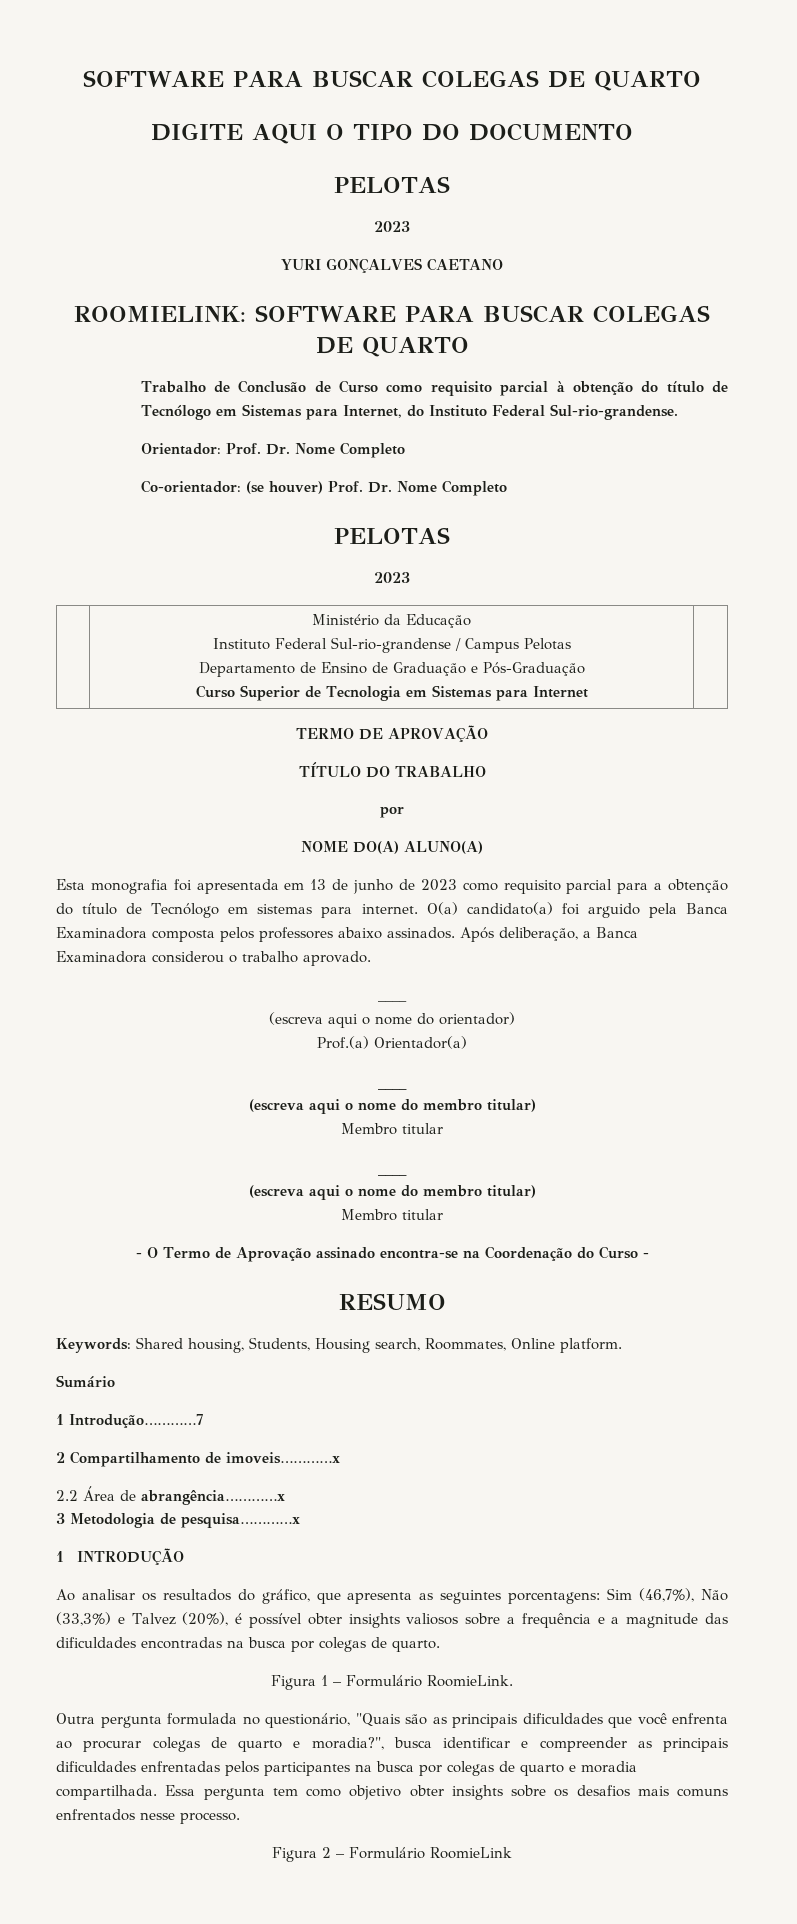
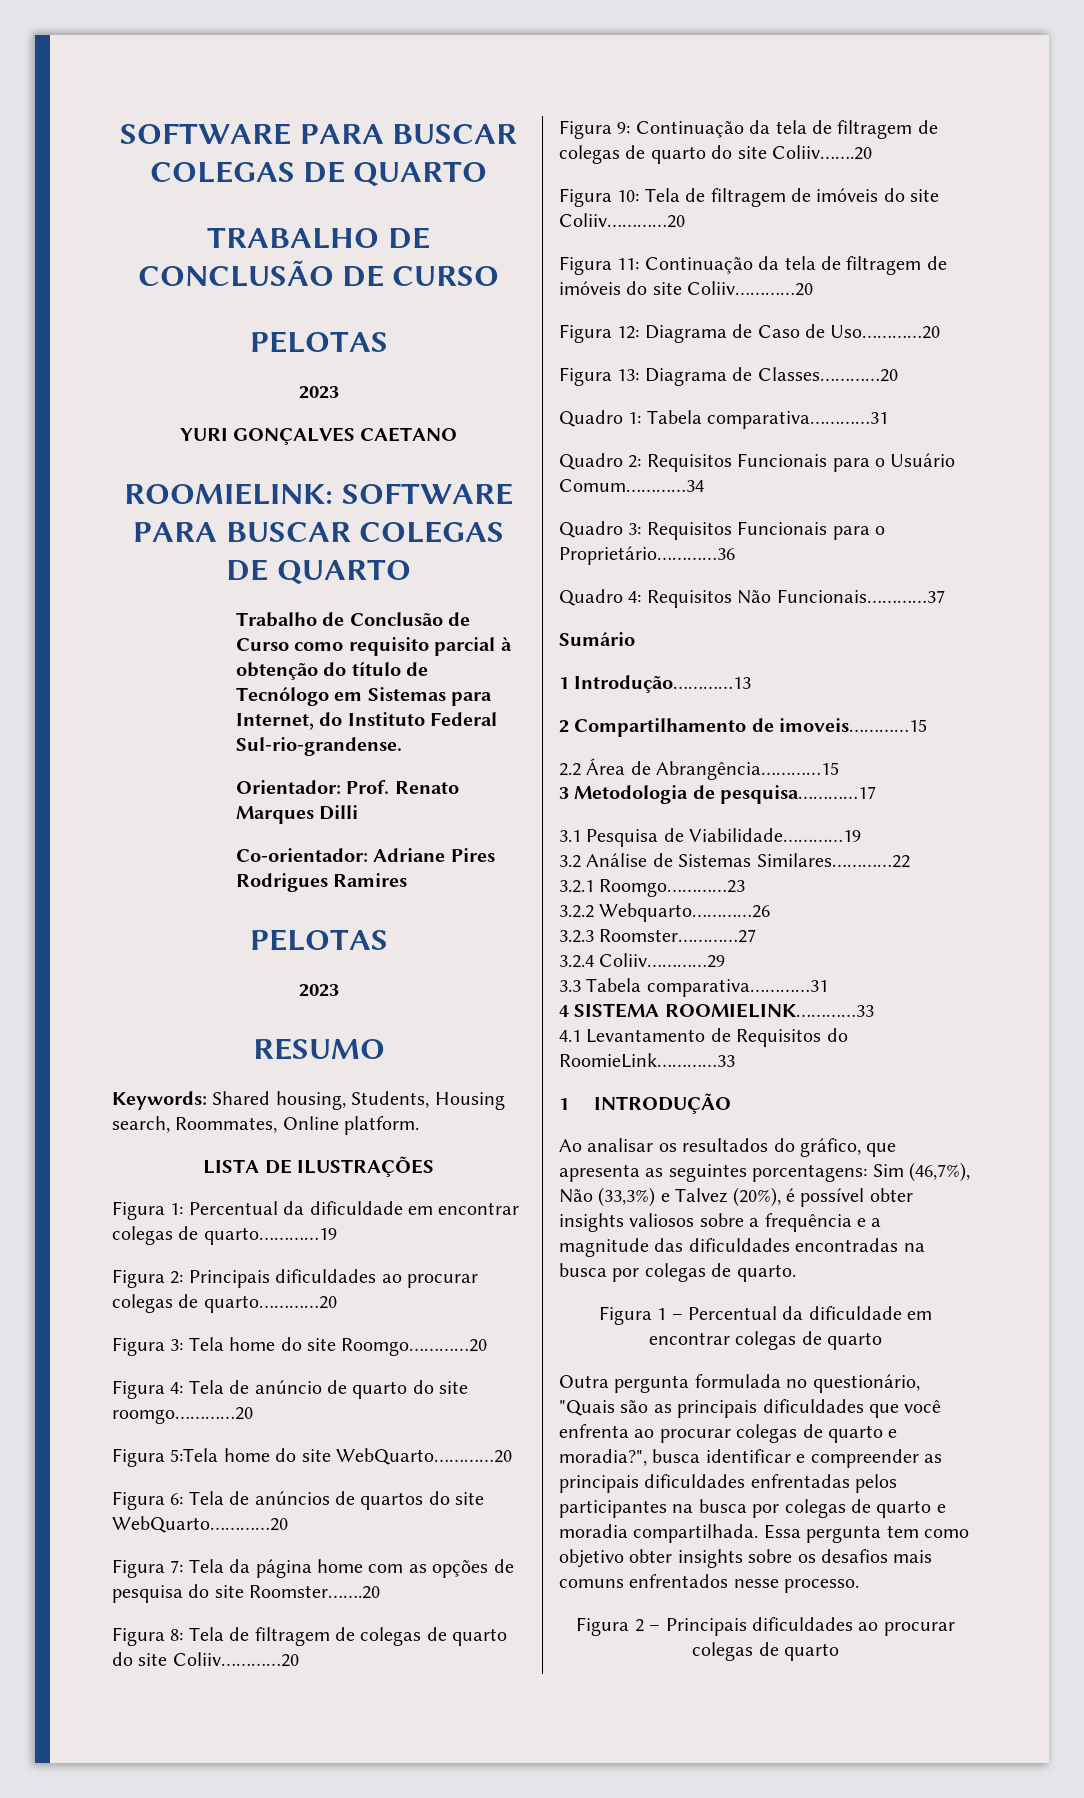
[83,70,701,91] [151,123,633,144] SOFTWARE PARA BUSCAR COLEGAS DE QUARTO // DIGITE AQUI O TIPO DO DOCUMENTO -> [120,123,517,145] [149,161,488,187] [207,227,430,249] [137,260,500,287] SOFTWARE PARA BUSCAR COLEGAS DE QUARTO // TRABALHO DE CONCLUSÃO DE CURSO
[265,442,405,458] [140,480,507,496] [334,527,451,544] [374,572,410,583] [312,614,471,628] [212,637,571,653] [198,662,585,677] [195,685,588,701] [296,725,489,742] [298,762,486,778] [380,807,404,818] [301,841,483,854] [56,879,729,894] [56,902,728,918] [56,927,638,942] [56,951,371,966] [378,1000,407,1002] [269,1012,515,1028] [317,1036,467,1049] [378,1086,407,1090] [248,1099,536,1114] [341,1123,443,1135] [378,1172,407,1176] [248,1185,536,1200] [341,1209,443,1221] [135,1246,649,1262] Dr. Nome Completo // Co-orientador: (se houver) Prof. Dr. Nome Completo // PELOTAS // 2023 // | Ministério da Educação // Instituto Federal Sul-rio-grandense / Campus Pelotas // Departamento de Ensino de Graduação e Pós-Graduação // Curso Superior de Tecnologia em Sistemas para Internet | // TERMO DE APROVAÇÃO // TÍTULO DO TRABALHO // por // NOME DO(A) ALUNO(A) // Esta monografia foi apresentada em 13 de junho de 2023 como requisito parcial para a obtenção do título de Tecnólogo em sistemas para internet. O(a) candidato(a) foi arguido pela Banca Examinadora composta pelos professores abaixo assinados. Após deliberação, a Banca Examinadora considerou o trabalho aprovado. // ____ // (escreva aqui o nome do orientador) // Prof.(a) Orientador(a) // ____ // (escreva aqui o nome do membro titular) // Membro titular // ____ // (escreva aqui o nome do membro titular) // Membro titular // - O Termo de Aprovação assinado encontra-se na Coordenação do Curso - -> [394,781,459,794] [235,805,359,824] [235,848,495,862] [235,873,408,892] [249,929,388,951] [298,984,339,997] Renato Marques Dilli // Co-orientador: Adriane Pires Rodrigues Ramires // PELOTAS // 2023
(622, 1345) none -> [203,1156,434,1177] [112,1201,520,1220] [112,1226,337,1245] [112,1269,478,1288] [112,1294,337,1313] [112,1337,488,1356] [112,1380,469,1399] [112,1407,253,1424] [112,1448,512,1467] [112,1491,485,1510] [112,1516,288,1533] [112,1559,514,1578] [112,1584,381,1603] [112,1627,508,1646] [112,1652,299,1667] [559,120,938,139] [559,145,872,164] [559,188,940,207] [559,213,685,228] [559,256,947,275] [559,281,814,296] [559,324,941,343] [559,367,898,386] [559,410,889,429] [559,453,956,472] [559,479,704,492] [559,521,885,540] [559,546,735,565] [559,589,945,608] // LISTA DE ILUSTRAÇÕES // Figura 1: Percentual da dificuldade em encontrar colegas de quarto…………19 // Figura 2: Principais dificuldades ao procurar colegas de quarto…………20 // Figura 3: Tela home do site Roomgo…………20 // Figura 4: Tela de anúncio de quarto do site roomgo…………20 // Figura 5:Tela home do site WebQuarto…………20 // Figura 6: Tela de anúncios de quartos do site WebQuarto…………20 // Figura 7: Tela da página home com as opções de pesquisa do site Roomster…….20 // Figura 8: Tela de filtragem de colegas de quarto do site Coliiv…………20 // Figura 9: Continuação da tela de filtragem de colegas de quarto do site Coliiv…….20 // Figura 10: Tela de filtragem de imóveis do site Coliiv…………20 // Figura 11: Continuação da tela de filtragem de imóveis do site Coliiv…………20 // Figura 12: Diagrama de Caso de Uso…………20 // Figura 13: Diagrama de Classes…………20 // Quadro 1: Tabela comparativa…………31 // Quadro 2: Requisitos Funcionais para o Usuário Comum…………34 // Quadro 3: Requisitos Funcionais para o Proprietário…………36 // Quadro 4: Requisitos Não Funcionais…………37
[69,1414,203,1428] Introdução…………7 -> [574,675,752,693] Introdução…………13
[226,1452,340,1464] imoveis…………x -> [779,718,928,732] imoveis…………15
[141,1490,285,1505] abrangência…………x -> [656,761,840,780] Abrangência…………15
[181,1513,300,1528] pesquisa…………x -> [720,785,877,804] [559,828,862,847] [559,853,910,868] [559,879,746,897] [559,903,771,922] [559,929,757,943] [559,953,726,968] [559,978,828,997] [559,1003,874,1018] [559,1028,848,1047] [559,1053,735,1068] pesquisa…………17 // 3.1 Pesquisa de Viabilidade…………19 // 3.2 Análise de Sistemas Similares…………22 // 3.2.1 Roomgo…………23 // 3.2.2 Webquarto…………26 // 3.2.3 Roomster…………27 // 3.2.4 Coliiv…………29 // 3.3 Tabela comparativa…………31 // 4 SISTEMA ROOMIELINK…………33 // 4.1 Levantamento de Requisitos do RoomieLink…………33
[346,1675,513,1687] Formulário RoomieLink. -> [688,1306,933,1320] [648,1331,883,1350] Percentual da dificuldade em encontrar colegas de quarto
[349,1847,512,1859] Formulário RoomieLink -> [665,1617,955,1636] [692,1642,839,1661] Principais dificuldades ao procurar colegas de quarto

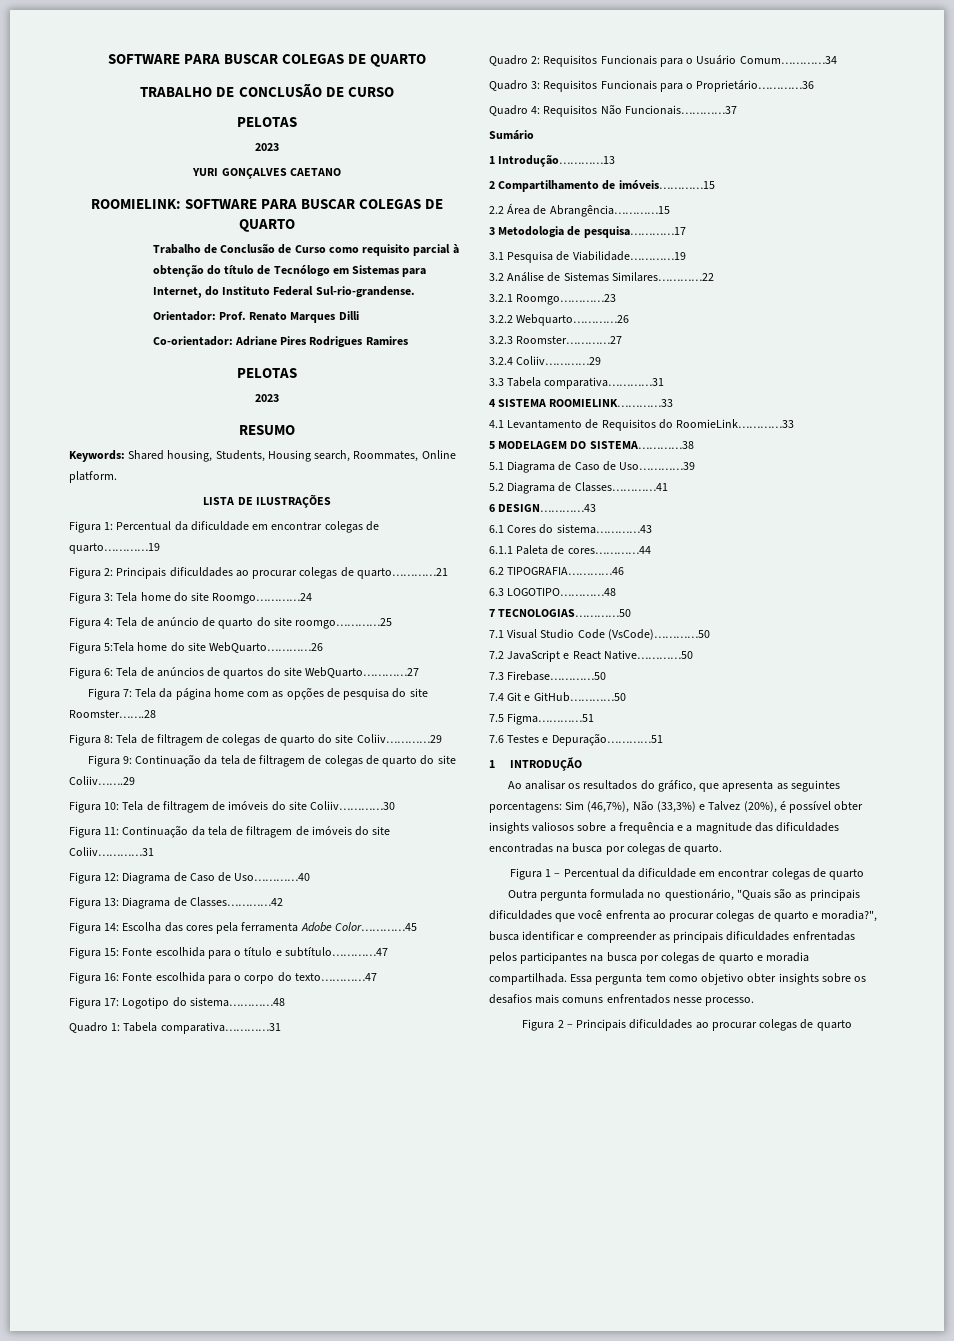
[203,1295,337,1313] quarto…………20 -> [356,568,448,579] quarto…………21
[341,1338,488,1356] Roomgo…………20 -> [212,593,313,604] Roomgo…………24
[112,1407,253,1424] roomgo…………20 -> [295,618,393,629] roomgo…………25
[336,1448,512,1465] WebQuarto…………20 -> [209,642,324,653] WebQuarto…………26
[112,1516,288,1533] WebQuarto…………20 -> [305,667,420,678] WebQuarto…………27
[249,1585,381,1599] Roomster…….20 -> [69,710,156,718] Roomster…….28
[172,1652,299,1667] Coliiv…………20 -> [356,734,442,743] Coliiv…………29
[772,145,872,160] Coliiv…….20 -> [69,776,135,785] Coliiv…….29
[559,213,685,228] Coliiv…………20 -> [310,801,396,810] Coliiv…………30
[687,281,814,296] Coliiv…………20 -> [69,847,154,856] Coliiv…………31
[830,325,941,339] Uso…………20 -> [234,873,311,881] Uso…………40
[757,367,898,382] Classes…………20 -> [189,897,283,907] [69,922,417,934] [69,947,388,959] [69,972,377,984] [69,997,285,1009] Classes…………42 // Figura 14: Escolha das cores pela ferramenta Adobe Color…………45 // Figura 15: Fonte escolhida para o título e subtítulo…………47 // Figura 16: Fonte escolhida para o corpo do texto…………47 // Figura 17: Logotipo do sistema…………48
[779,718,928,732] imoveis…………15 -> [618,180,715,189] imóveis…………15
(735, 1060) none -> [489,441,694,449] [489,461,696,473] [489,482,668,494] [489,504,597,512] [489,524,652,534] [489,545,651,555] [489,567,625,575] [489,588,617,596] [489,609,632,617] [489,629,710,640] [489,650,693,662] [489,671,607,681] [489,692,626,702] [489,713,595,725] [489,733,663,746] // 5 MODELAGEM DO SISTEMA…………38 // 5.1 Diagrama de Caso de Uso…………39 // 5.2 Diagrama de Classes…………41 // 6 DESIGN…………43 // 6.1 Cores do sistema…………43 // 6.1.1 Paleta de cores…………44 // 6.2 TIPOGRAFIA…………46 // 6.3 LOGOTIPO…………48 // 7 TECNOLOGIAS…………50 // 7.1 Visual Studio Code (VsCode)…………50 // 7.2 JavaScript e React Native…………50 // 7.3 Firebase…………50 // 7.4 Git e GitHub…………50 // 7.5 Figma…………51 // 7.6 Testes e Depuração…………51

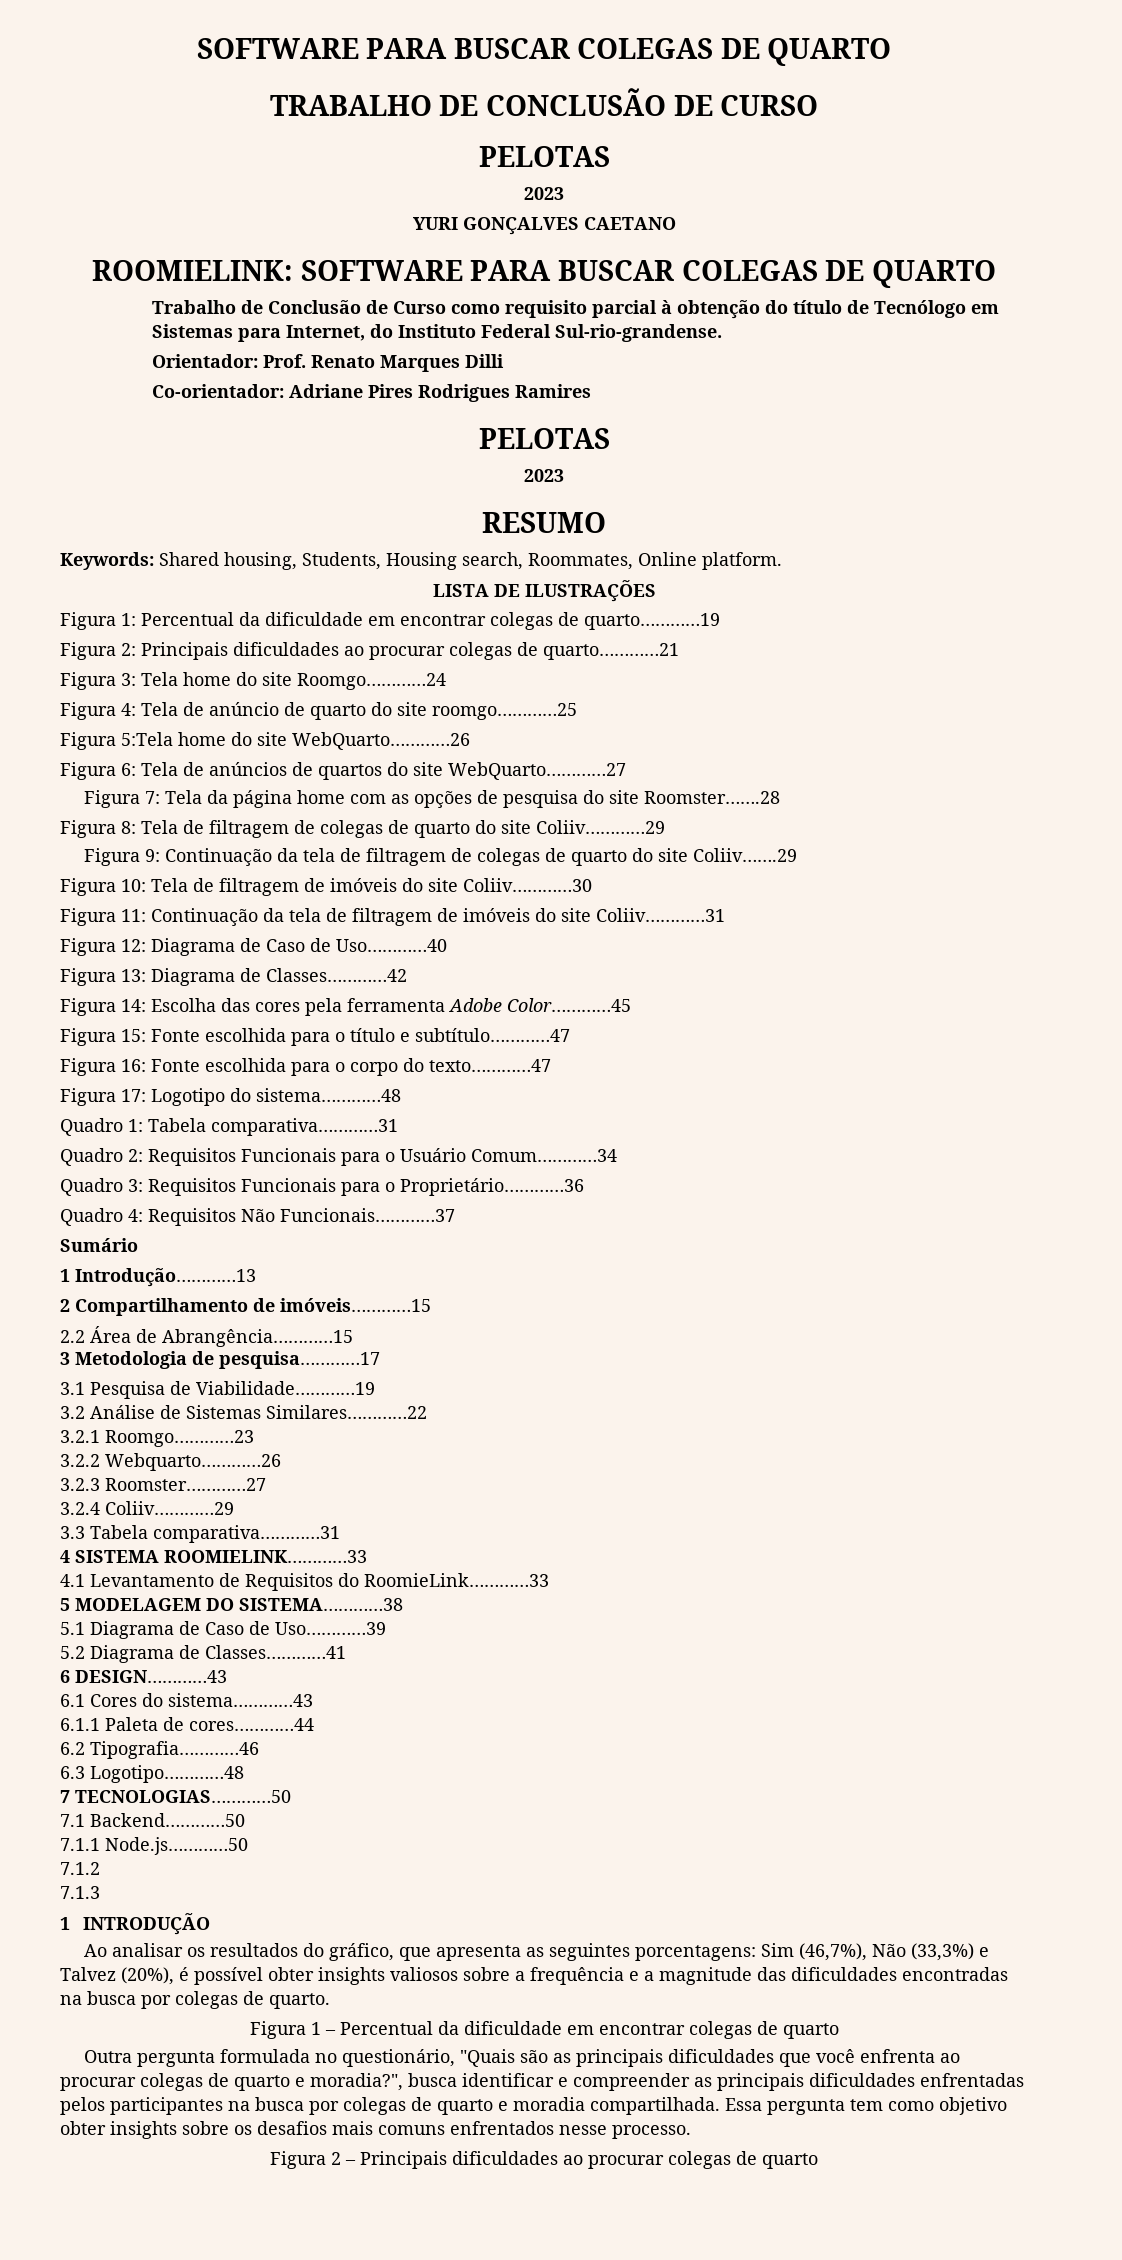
[507,567,625,575] TIPOGRAFIA…………46 -> [90,1741,259,1759] Tipografia…………46
[507,588,617,596] LOGOTIPO…………48 -> [90,1765,244,1783] Logotipo…………48
[507,629,710,640] [489,650,693,662] [489,671,607,681] [489,692,626,702] [489,713,595,725] [489,733,663,746] Visual Studio Code (VsCode)…………50 // 7.2 JavaScript e React Native…………50 // 7.3 Firebase…………50 // 7.4 Git e GitHub…………50 // 7.5 Figma…………51 // 7.6 Testes e Depuração…………51 -> [90,1813,245,1827] [60,1837,248,1855] [60,1862,100,1875] [60,1886,100,1899] Backend…………50 // 7.1.1 Node.js…………50 // 7.1.2 // 7.1.3

